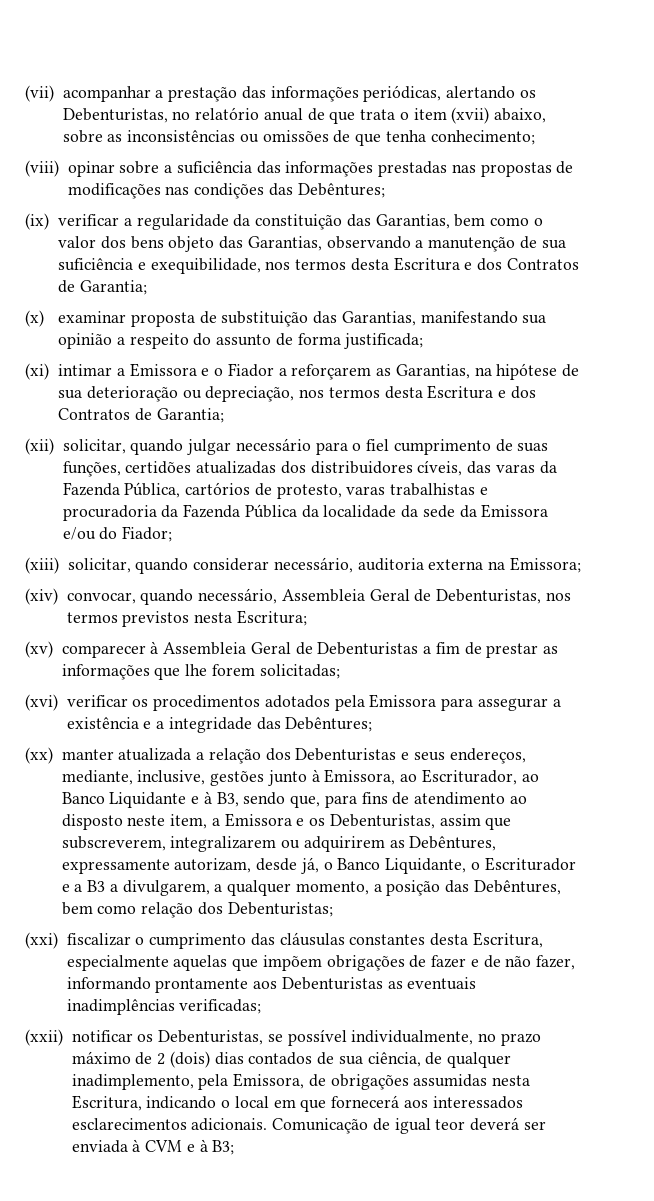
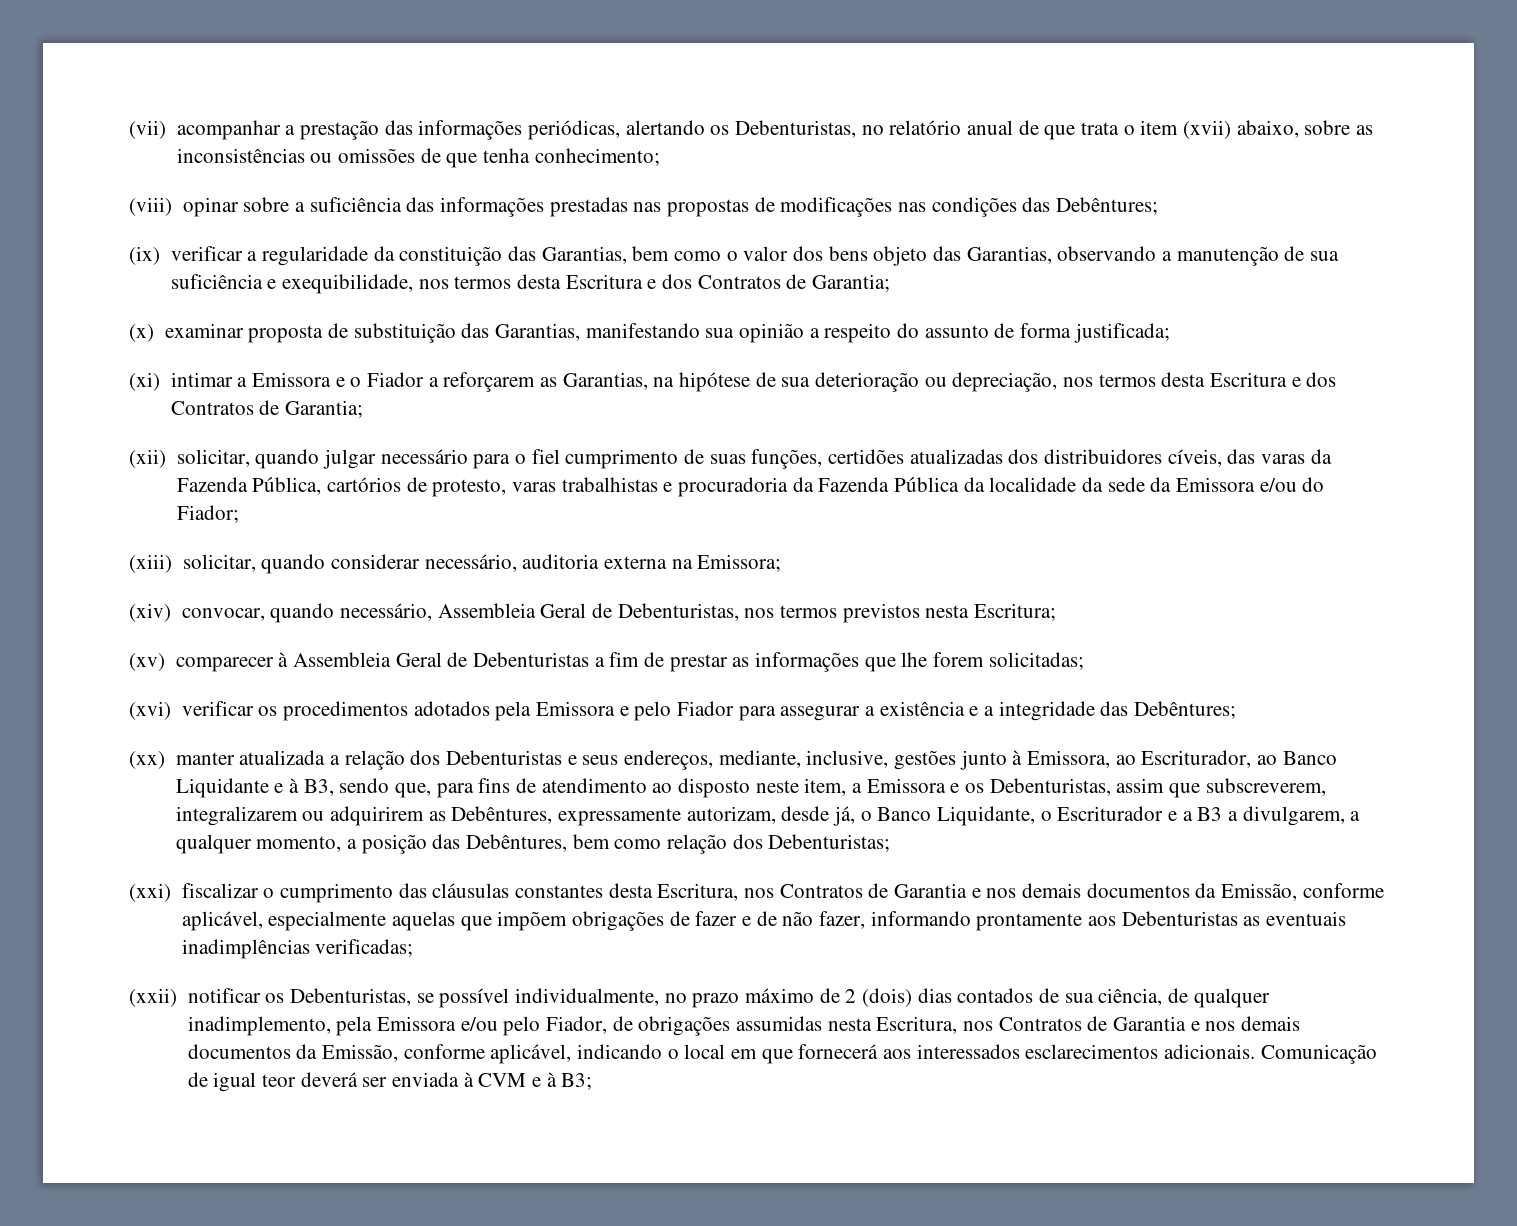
(437, 701) none -> [619,701,734,721] e pelo Fiador
(543, 940) none -> [743,883,1384,901] [181,911,263,931] nos Contratos de Garantia e nos demais documentos da Emissão, conforme aplicável,
[233,1073,305,1089] Emissora, -> [376,1016,607,1036] Emissora e/ou pelo Fiador,
(142, 1103) none -> [962,1016,1300,1031] [187,1044,572,1064] nos Contratos de Garantia e nos demais documentos da Emissão, conforme aplicável,

